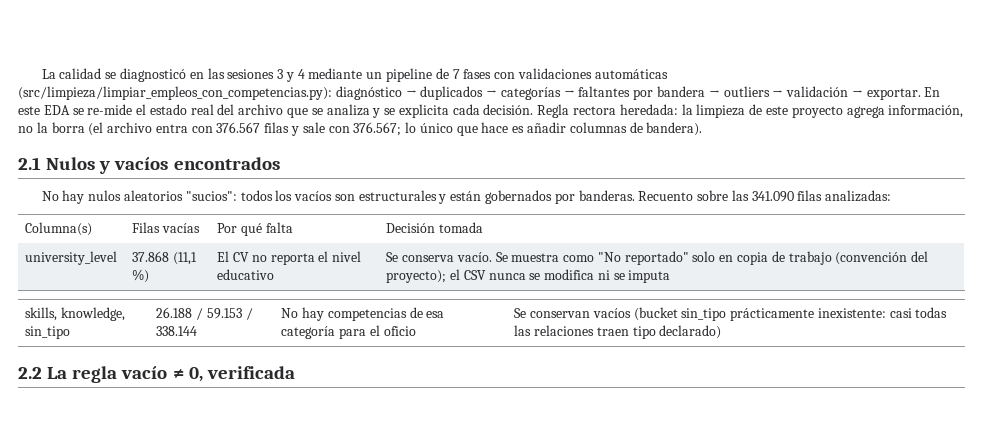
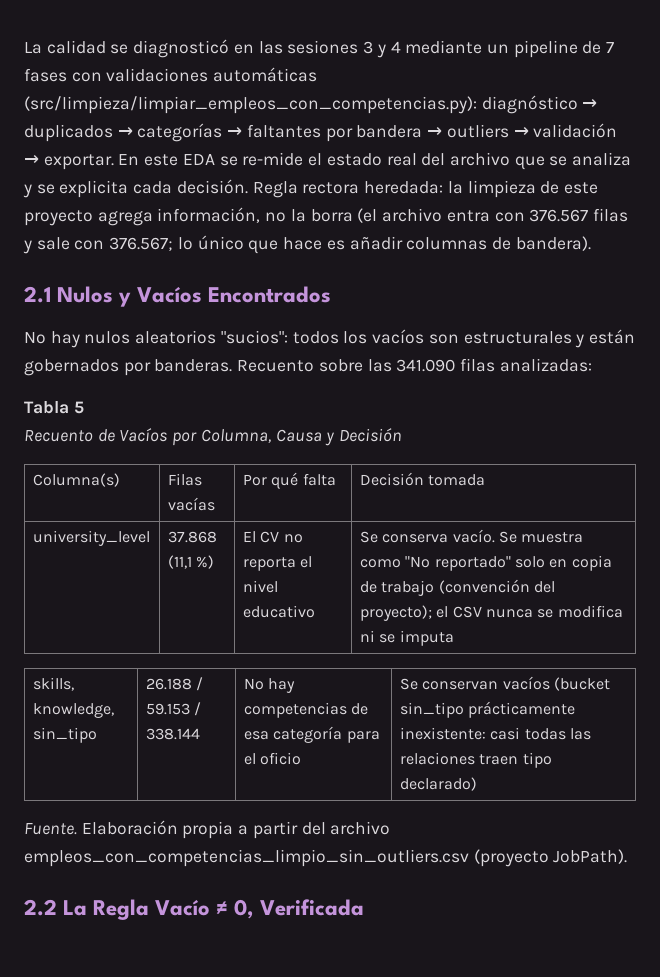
[114,157,280,170] vacíos encontrados -> [137,286,332,303] Vacíos Encontrados
(892, 196) none -> [24,401,84,414] [24,428,403,446] // Tabla 5 // Recuento de Vacíos por Columna, Causa y Decisión
(722, 332) none -> [24,820,391,839] [24,849,628,867] // Fuente. Elaboración propia a partir del archivo empleos_con_competencias_limpio_sin_outliers.csv (proyecto JobPath).
[72,366,168,383] regla vacío -> [93,899,211,920] Regla Vacío
[206,366,295,379] verificada -> [260,899,365,916] Verificada

